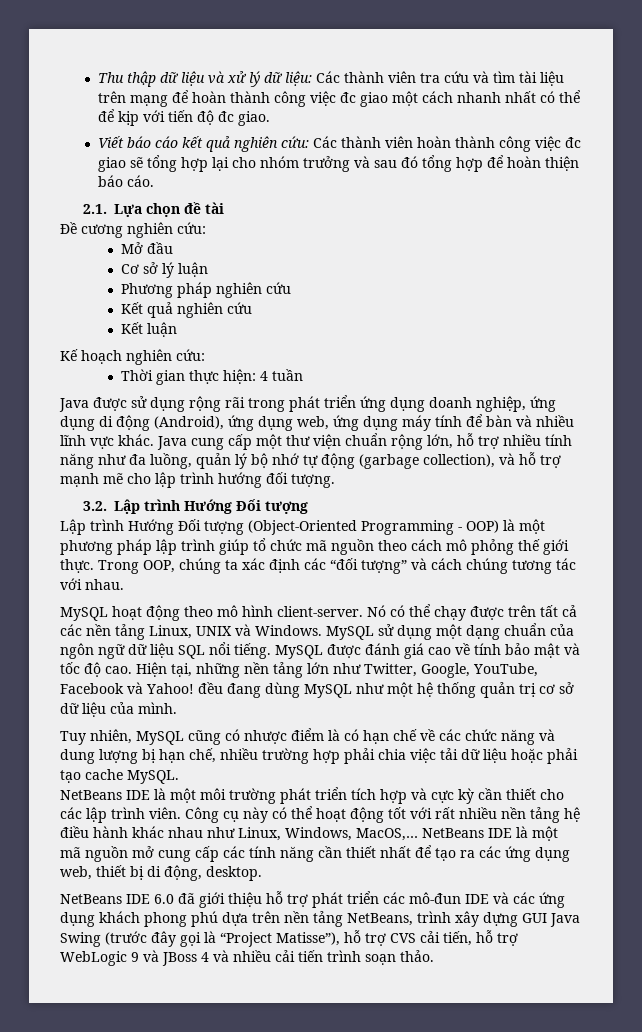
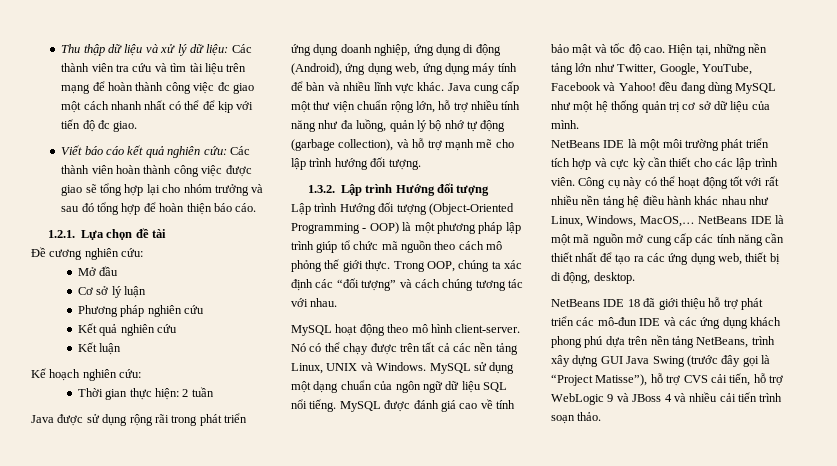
[565,137,582,148] đc -> [225,165,252,177] được
[82,204,107,214] 2.1. -> [47,230,75,238] 1.2.1.
[259,371,268,381] 4 -> [182,389,189,397] 2
[82,499,261,514] 3.2. Lập trình Hướng Đối -> [307,183,454,196] 1.3.2. Lập trình Hướng đối
[178,519,201,531] Đối -> [378,202,395,212] đối
[60,728,555,745] [60,748,578,764] [60,769,179,784] // Tuy nhiên, MySQL cũng có nhược điểm là có hạn chế về các chức năng và dung lượng bị hạn chế, nhiều trường hợp phải chia việc tải dữ liệu hoặc phải tạo cache MySQL. -> (579, 124) none
[154,894,174,904] 6.0 -> [627,299,640,307] 18

